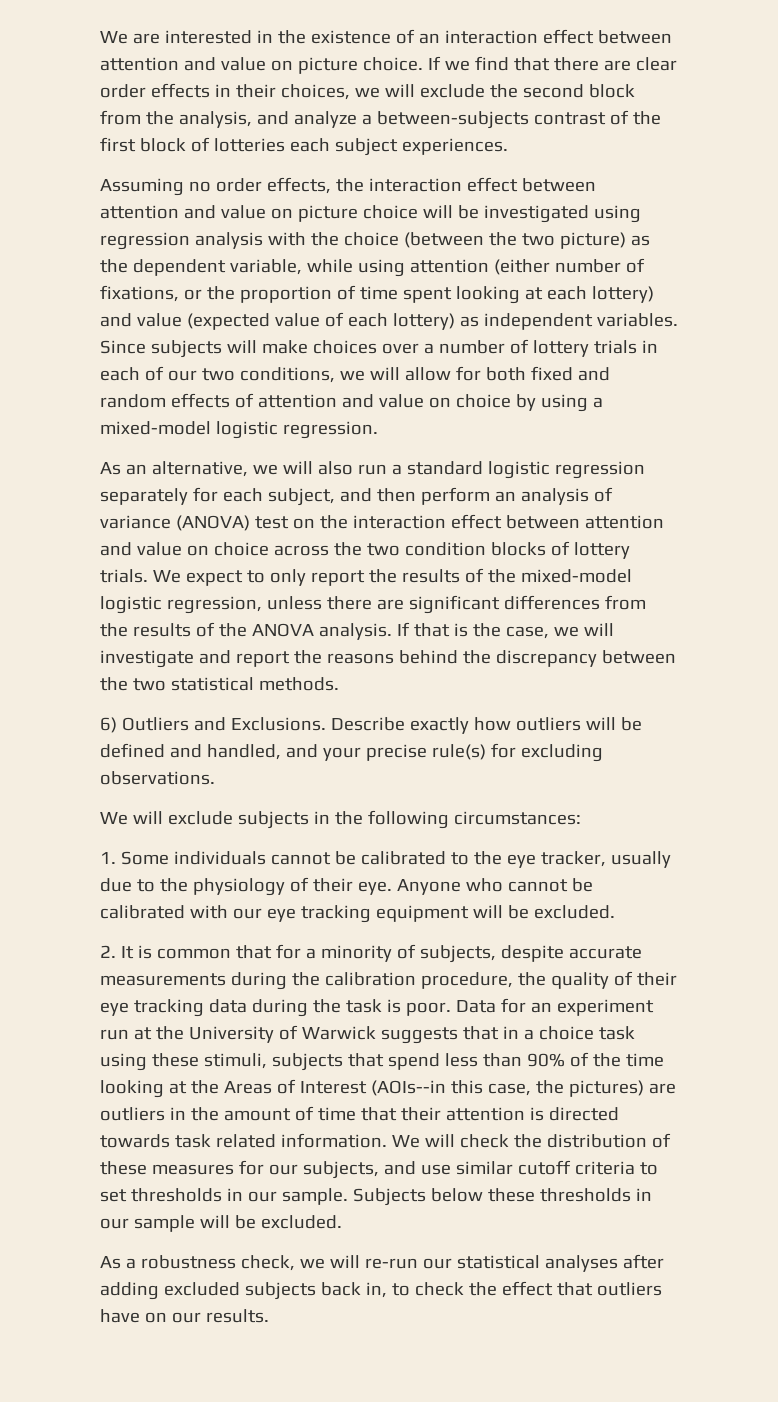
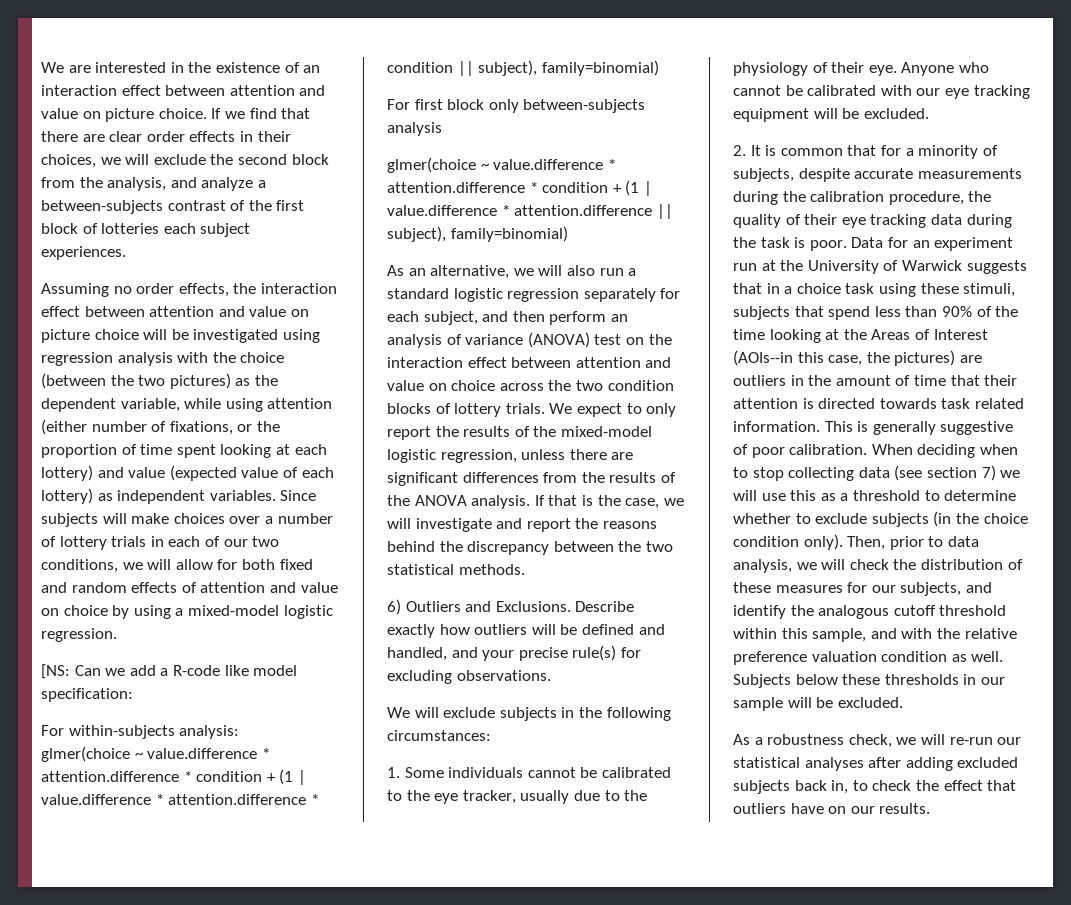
[559,232,626,249] picture) -> [169,373,231,389] pictures)
(378, 430) none -> [41,664,298,679] [41,688,133,702] [41,725,240,739] [41,746,270,762] [41,769,306,785] [41,794,319,805] [387,60,659,76] [387,99,646,113] [387,122,442,136] [387,157,616,173] [387,180,652,196] [387,204,673,219] [387,226,568,242] // [NS: Can we add a R-code like model specification: // For within-subjects analysis: // glmer(choice ~ value.difference * attention.difference * condition + (1 | value.difference * attention.difference * condition || subject), family=binomial) // For first block only between-subjects analysis // glmer(choice ~ value.difference * attention.difference * condition + (1 | value.difference * attention.difference || subject), family=binomial)
[391,1135,420,1148] We -> [824,421,1014,435] [733,444,1018,458] [733,465,1021,481] [733,490,1017,501] [733,511,1028,527] [733,534,979,550] [733,559,817,573] This is generally suggestive of poor calibration. When deciding when to stop collecting data (see section 7) we will use this as a threshold to determine whether to exclude subjects (in the choice condition only). Then, prior to data analysis, we
[420,1160,658,1175] [100,1188,348,1205] use similar cutoff criteria to set thresholds in our sample. -> [733,605,1007,619] [733,628,1017,642] [733,651,1004,665] identify the analogous cutoff threshold within this sample, and with the relative preference valuation condition as well.

